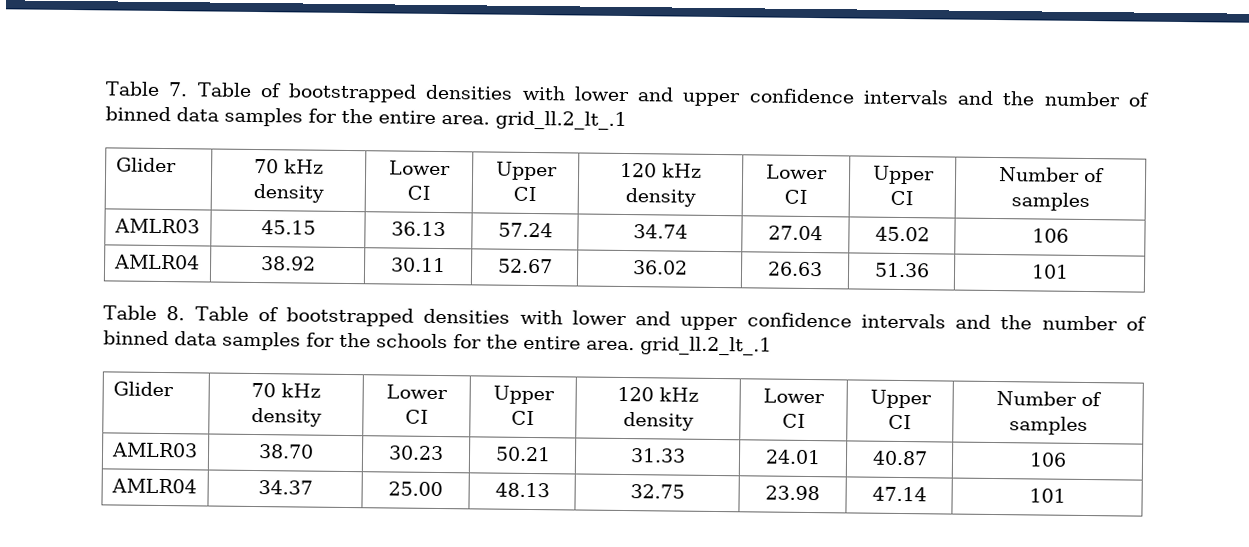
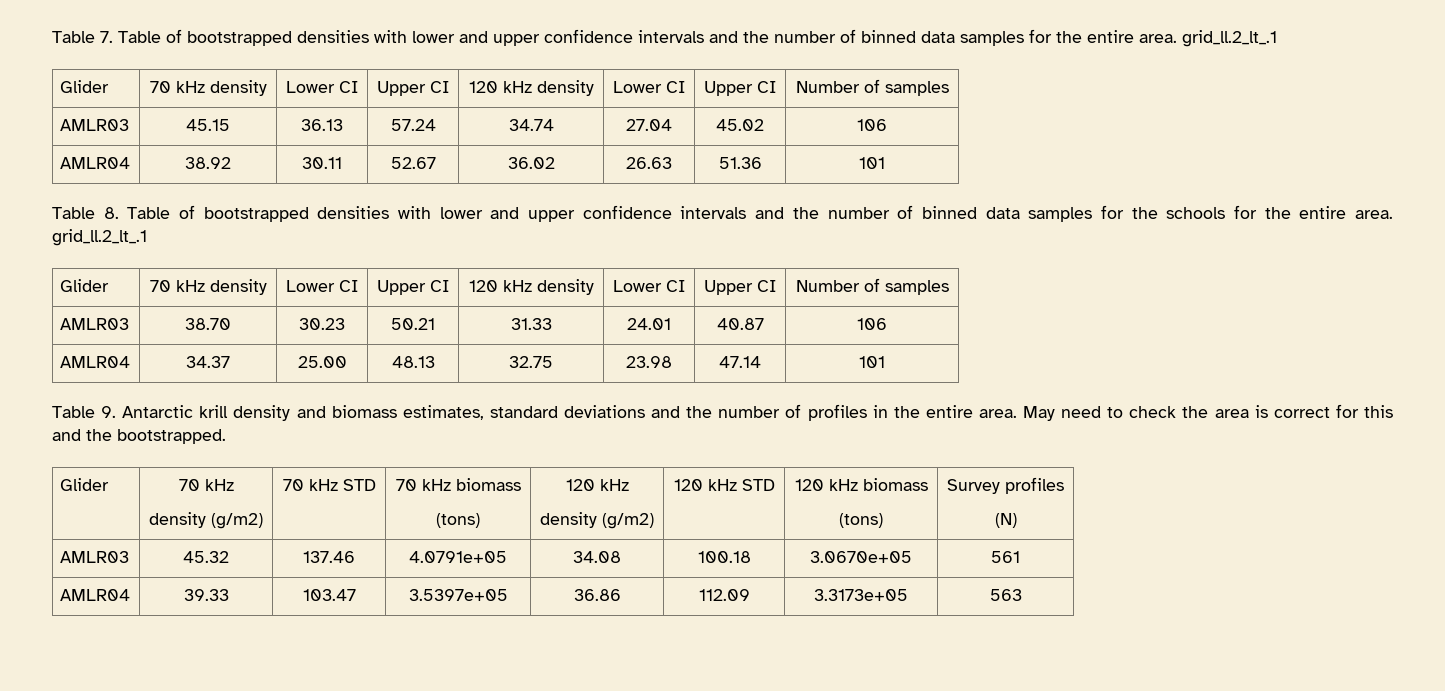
(1066, 495) none -> [52,404,1394,421] [52,429,226,444] [60,478,110,491] [178,479,234,491] [149,512,263,529] [282,479,376,491] [395,478,521,491] [436,513,480,528] [565,479,629,491] [540,512,654,529] [673,479,775,491] [794,478,928,491] [839,513,883,528] [947,477,1064,494] [994,513,1017,528] [60,551,130,563] [183,551,229,563] [303,551,355,563] [409,551,507,563] [573,551,621,563] [697,551,751,563] [810,551,912,563] [991,551,1020,563] [60,589,131,601] [183,589,229,601] [302,589,356,601] [408,589,508,601] [573,589,621,601] [698,589,750,601] [814,589,908,601] [989,589,1022,601] // Table 9. Antarctic krill density and biomass estimates, standard deviations and the number of profiles in the entire area. May need to check the area is correct for this and the bootstrapped. // Glider | 70 kHz // density (g/m2) | 70 kHz STD | 70 kHz biomass // (tons) | 120 kHz // density (g/m2) | 120 kHz STD | 120 kHz biomass // (tons) | Survey profiles // (N) // AMLR03 | 45.32 | 137.46 | 4.0791e+05 | 34.08 | 100.18 | 3.0670e+05 | 561 // AMLR04 | 39.33 | 103.47 | 3.5397e+05 | 36.86 | 112.09 | 3.3173e+05 | 563

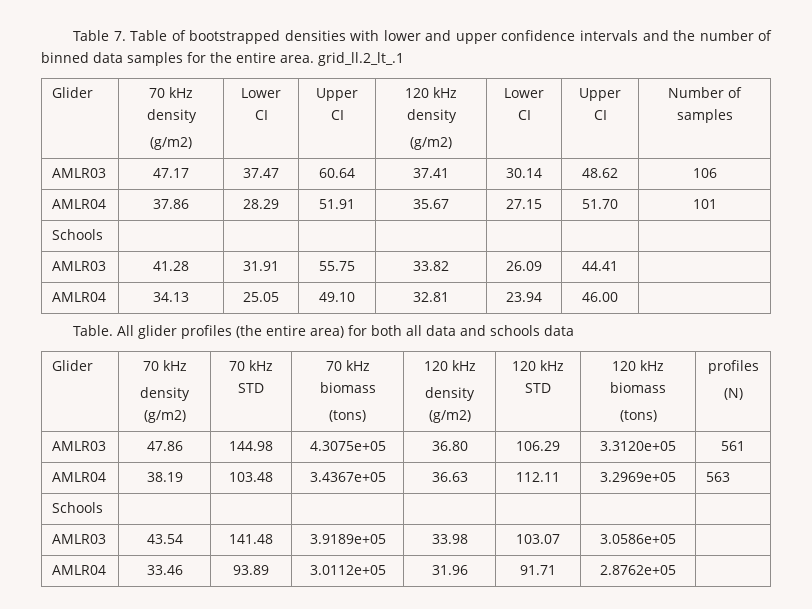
[286,81,358,93] [377,81,449,96] [468,80,594,96] [613,81,685,93] [704,81,776,96] [795,79,949,96] [60,119,130,131] [186,119,230,131] [301,119,343,131] [390,119,436,131] [508,119,554,131] [626,119,672,131] [716,119,764,131] [857,119,887,131] [60,157,131,169] [185,157,231,169] [302,157,342,169] [390,157,436,169] [507,157,555,169] [626,157,672,169] [718,157,762,169] [859,157,885,169] [52,205,1394,222] [52,229,147,246] [60,279,110,292] [149,279,267,295] [286,280,358,292] [377,280,449,295] [468,279,594,295] [613,280,685,292] [704,280,776,295] [795,278,949,295] [60,318,130,330] [185,318,231,330] [299,318,345,330] [391,318,435,330] [510,318,552,330] [627,318,671,330] [716,318,764,330] [857,318,887,330] [60,356,131,368] [186,356,230,368] [297,356,347,368] [391,356,435,368] [509,356,553,368] [626,356,672,368] [719,356,761,368] [859,356,885,368] [52,404,1394,421] [52,429,226,444] | Lower CI | Upper CI | 120 kHz density | Lower CI | Upper CI | Number of samples // AMLR03 | 45.15 | 36.13 | 57.24 | 34.74 | 27.04 | 45.02 | 106 // AMLR04 | 38.92 | 30.11 | 52.67 | 36.02 | 26.63 | 51.36 | 101 // Table 8. Table of bootstrapped densities with lower and upper confidence intervals and the number of binned data samples for the schools for the entire area. grid_ll.2_lt_.1 // Glider | 70 kHz density | Lower CI | Upper CI | 120 kHz density | Lower CI | Upper CI | Number of samples // AMLR03 | 38.70 | 30.23 | 50.21 | 31.33 | 24.01 | 40.87 | 106 // AMLR04 | 34.37 | 25.00 | 48.13 | 32.75 | 23.98 | 47.14 | 101 // Table 9. Antarctic krill density and biomass estimates, standard deviations and the number of profiles in the entire area. May need to check the area is correct for this and the bootstrapped. -> [150,137,192,150] [241,88,281,98] [254,110,268,120] [316,88,358,101] [330,110,344,120] [405,87,457,98] [406,109,457,123] [410,137,452,150] [504,88,544,98] [517,110,531,120] [579,88,621,101] [593,110,607,120] [668,87,742,98] [676,109,733,123] [52,168,107,178] [153,168,189,178] [243,168,279,178] [319,168,355,178] [413,168,449,178] [506,168,542,178] [582,168,618,178] [692,168,717,178] [52,199,107,209] [153,199,189,209] [243,199,279,209] [319,199,355,209] [413,199,449,209] [506,199,542,209] [582,199,618,209] [692,199,717,209] [52,229,104,240] [52,261,107,271] [153,261,189,271] [243,261,279,271] [319,261,355,271] [413,261,449,271] [506,261,542,271] [582,261,618,271] [52,292,107,302] [153,292,189,302] [243,292,279,302] [319,292,355,302] [413,292,449,302] [506,292,542,302] [582,292,618,302] [72,325,575,339] // (g/m2) | Lower CI | Upper CI | 120 kHz density // (g/m2) | Lower CI | Upper CI | Number of samples // AMLR03 | 47.17 | 37.47 | 60.64 | 37.41 | 30.14 | 48.62 | 106 // AMLR04 | 37.86 | 28.29 | 51.91 | 35.67 | 27.15 | 51.70 | 101 // Schools | | | | | | | // AMLR03 | 41.28 | 31.91 | 55.75 | 33.82 | 26.09 | 44.41 | // AMLR04 | 34.13 | 25.05 | 49.10 | 32.81 | 23.94 | 46.00 | // Table. All glider profiles (the entire area) for both all data and schools data
[947,479,1000,494] Survey -> (657, 416) none
[183,551,229,563] [303,551,355,563] [409,551,507,563] [573,551,621,563] [697,551,751,563] [810,551,912,563] [991,551,1020,563] [60,589,131,601] [183,589,229,601] [302,589,356,601] [408,589,508,601] [573,589,621,601] [698,589,750,601] [814,589,908,601] [989,589,1022,601] 45.32 | 137.46 | 4.0791e+05 | 34.08 | 100.18 | 3.0670e+05 | 561 // AMLR04 | 39.33 | 103.47 | 3.5397e+05 | 36.86 | 112.09 | 3.3173e+05 | 563 -> [146,441,183,451] [229,441,273,451] [309,441,386,451] [431,441,468,451] [516,441,560,451] [600,441,676,451] [721,441,745,451] [52,472,107,482] [146,472,183,482] [229,472,273,482] [309,472,386,482] [431,472,468,482] [516,472,560,482] [600,472,676,482] [706,472,731,482] [52,502,104,513] [52,534,107,544] [146,534,183,544] [229,534,273,544] [309,534,386,544] [431,534,468,544] [516,534,560,544] [600,534,676,544] [52,565,107,575] [146,565,183,575] [233,565,269,575] [309,565,386,575] [431,565,468,575] [520,565,556,575] [600,565,676,575] 47.86 | 144.98 | 4.3075e+05 | 36.80 | 106.29 | 3.3120e+05 | 561 // AMLR04 | 38.19 | 103.48 | 3.4367e+05 | 36.63 | 112.11 | 3.2969e+05 | 563 // Schools | | | | | | | // AMLR03 | 43.54 | 141.48 | 3.9189e+05 | 33.98 | 103.07 | 3.0586e+05 | // AMLR04 | 33.46 | 93.89 | 3.0112e+05 | 31.96 | 91.71 | 2.8762e+05 |

